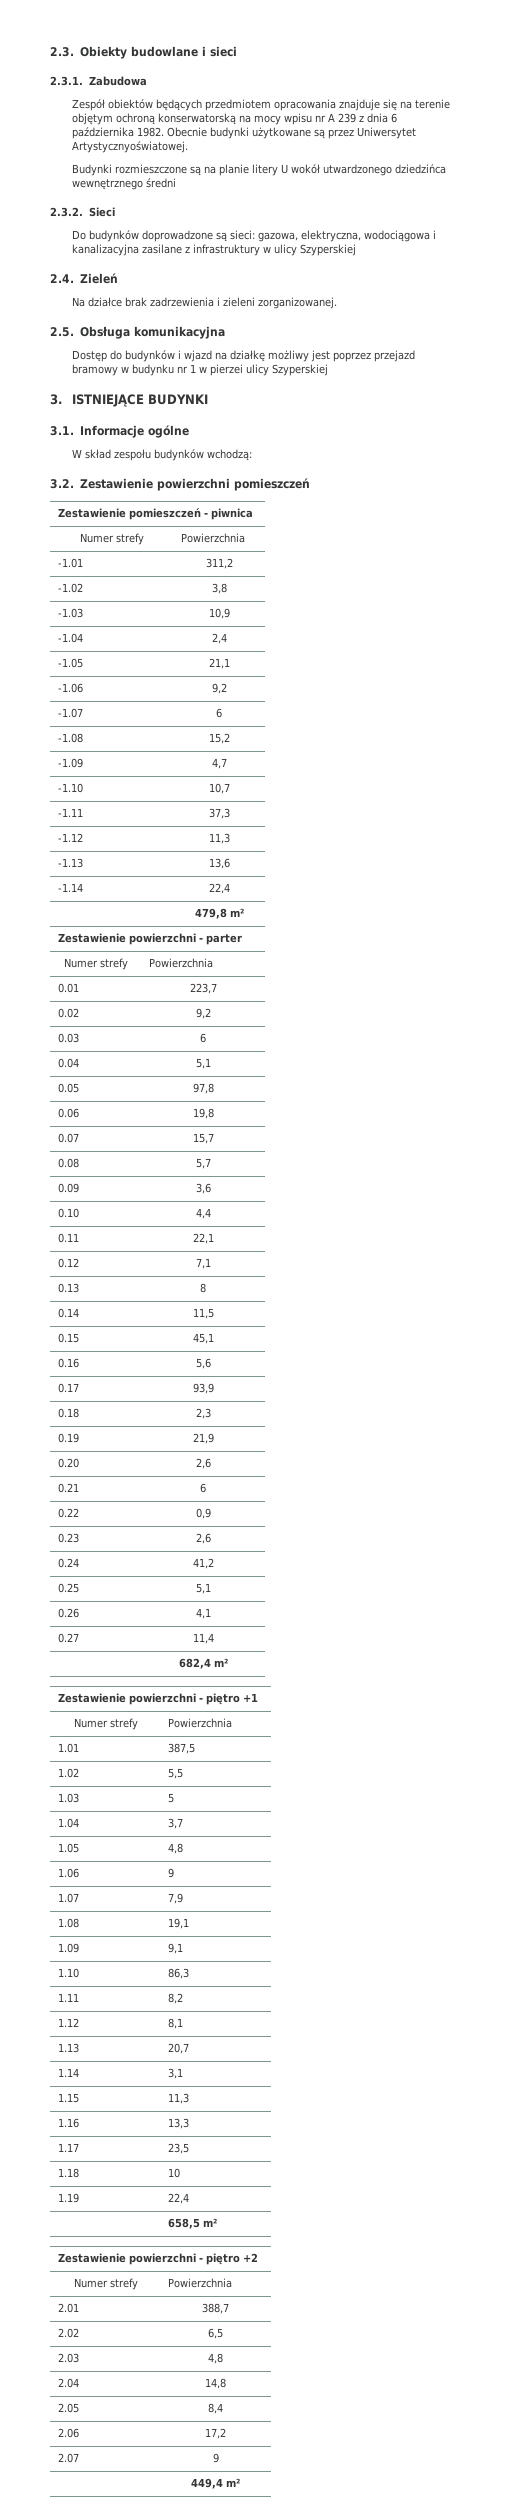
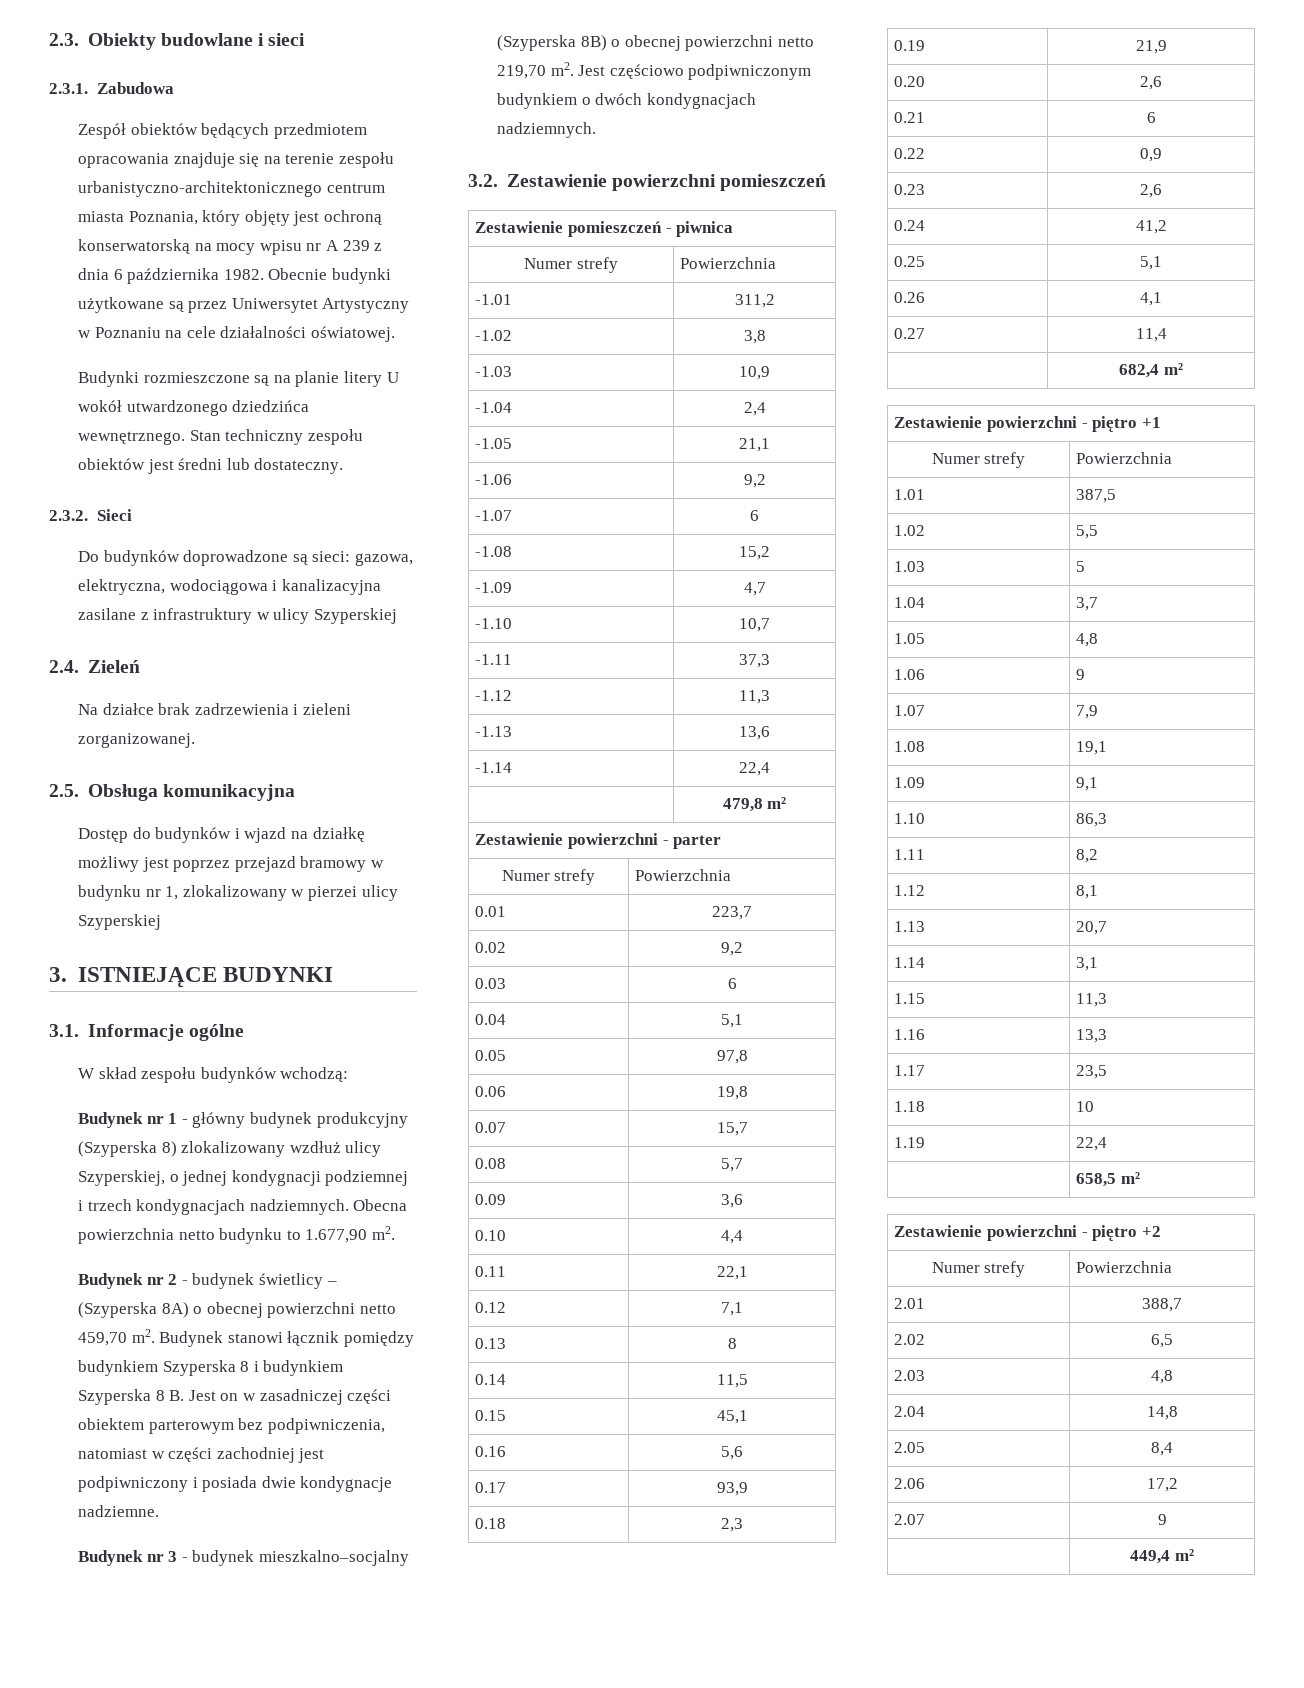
[71,113,113,125] objętym -> [339,152,395,168] [78,181,385,197] [78,210,320,226] zespołu urbanistyczno-architektonicznego centrum miasta Poznania, który objęty jest
[71,141,188,153] Artystycznyoświatowej. -> [322,298,410,313] [78,326,396,342] Artystyczny w Poznaniu na cele działalności oświatowej.
[71,179,143,190] wewnętrznego -> [78,429,363,445] [78,458,174,474] wewnętrznego. Stan techniczny zespołu obiektów jest
(176, 183) none -> [226,458,344,474] lub dostateczny.
[189,364,196,373] 1 -> [165,885,287,901] 1, zlokalizowany
(252, 455) none -> [78,1112,408,1128] [78,1141,382,1157] [78,1170,409,1186] [78,1199,408,1215] [78,1226,396,1244] [78,1273,337,1289] [78,1302,397,1318] [78,1329,415,1347] [78,1360,344,1376] [78,1389,392,1405] [78,1418,385,1434] [78,1447,325,1463] [78,1476,393,1492] [78,1505,160,1517] [78,1550,410,1566] [497,35,815,51] [497,62,812,80] [497,93,756,109] [497,122,597,138] // Budynek nr 1 - główny budynek produkcyjny (Szyperska 8) zlokalizowany wzdłuż ulicy Szyperskiej, o jednej kondygnacji podziemnej i trzech kondygnacjach nadziemnych. Obecna powierzchnia netto budynku to 1.677,90 m2. // Budynek nr 2 - budynek świetlicy – (Szyperska 8A) o obecnej powierzchni netto 459,70 m2. Budynek stanowi łącznik pomiędzy budynkiem Szyperska 8 i budynkiem Szyperska 8 B. Jest on w zasadniczej części obiektem parterowym bez podpiwniczenia, natomiast w części zachodniej jest podpiwniczony i posiada dwie kondygnacje nadziemne. // Budynek nr 3 - budynek mieszkalno–socjalny (Szyperska 8B) o obecnej powierzchni netto 219,70 m2. Jest częściowo podpiwniczonym budynkiem o dwóch kondygnacjach nadziemnych.

